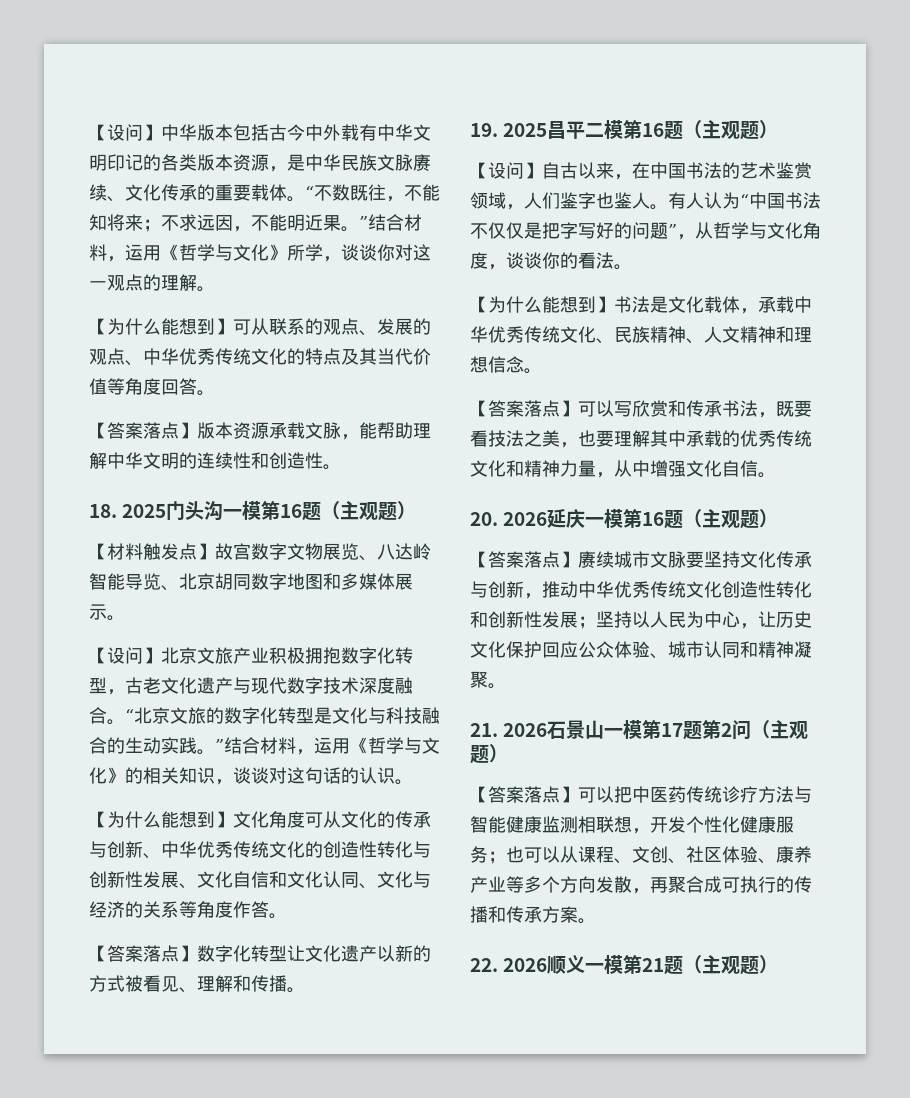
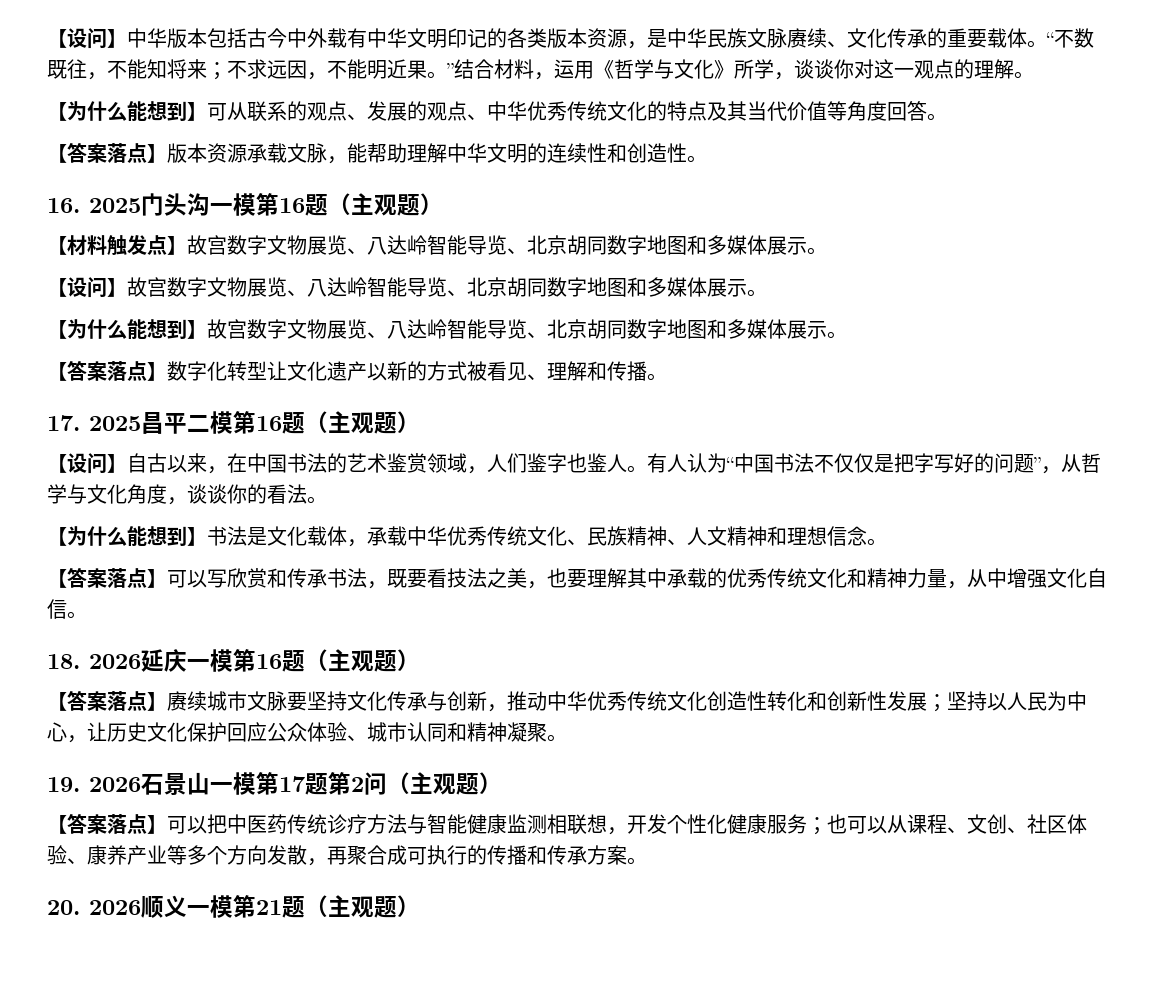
[89,504,117,518] 18. -> [47,198,80,213] 16.
[161,647,413,664] [89,677,413,695] [89,707,440,725] [89,737,440,755] [89,767,413,785] [89,811,431,828] [89,841,431,859] [89,871,431,889] [89,901,269,918] 北京文旅产业积极拥抱数字化转型，古老文化遗产与现代数字技术深度融合。“北京文旅的数字化转型是文化与科技融合的生动实践。”结合材料，运用《哲学与文化》的相关知识，谈谈对这句话的认识。 // 【为什么能想到】文化角度可从文化的传承与创新、中华优秀传统文化的创造性转化与创新性发展、文化自信和文化认同、文化与经济的关系等角度作答 -> [127,277,767,297] [47,319,827,339] 故宫数字文物展览、八达岭智能导览、北京胡同数字地图和多媒体展示。 // 【为什么能想到】故宫数字文物展览、八达岭智能导览、北京胡同数字地图和多媒体展示
[470,123,498,137] 19. -> [47,415,80,431] 17.
[470,512,498,526] 20. -> [47,654,80,669] 18.
[470,723,498,737] 21. -> [47,777,80,792] 19.
[470,958,498,972] 22. -> [47,900,80,915] 20.

